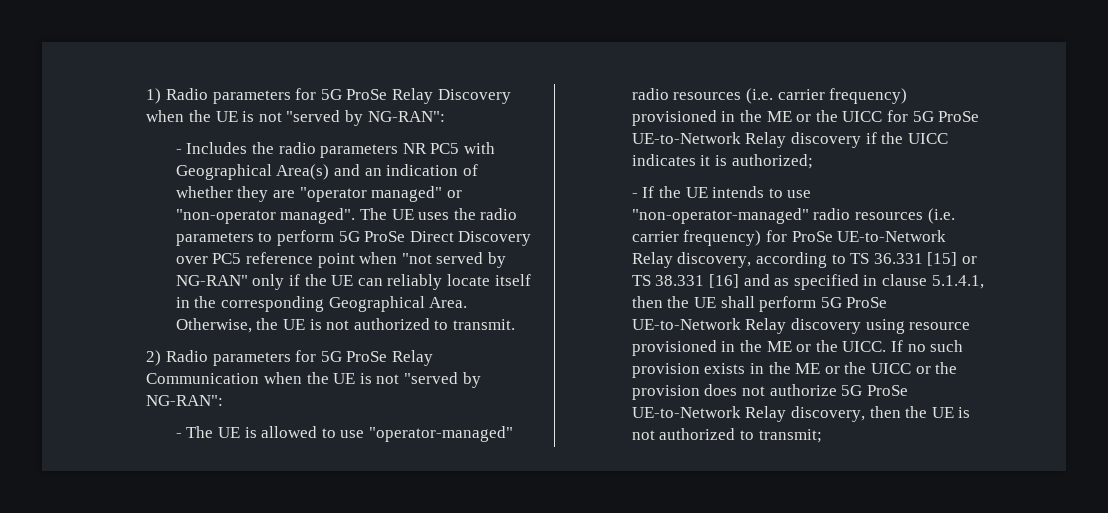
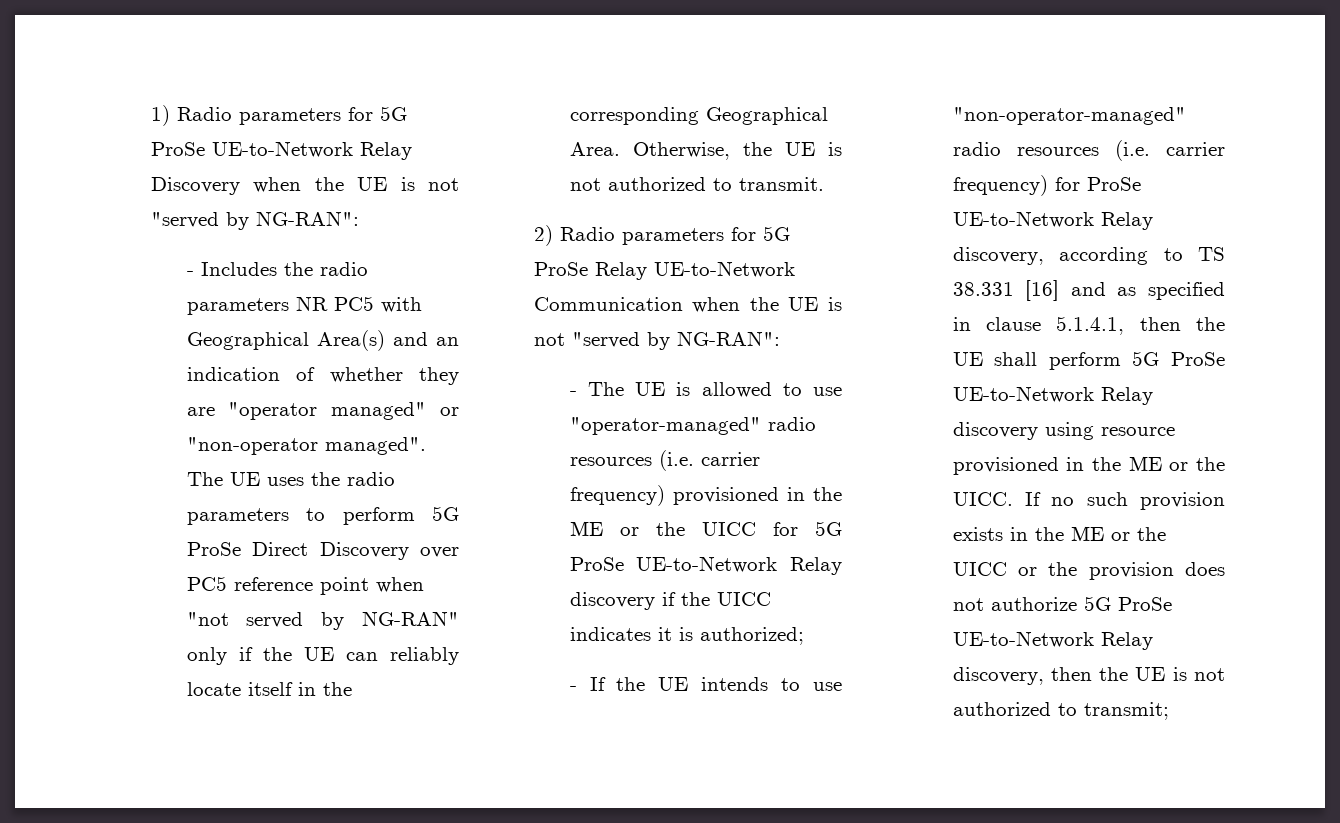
(388, 94) none -> [211,141,353,158] UE-to-Network
(433, 358) none -> [653,261,795,278] UE-to-Network
[873,252,978,266] [631,275,651,286] 36.331 [15] or TS -> (1225, 254) none

